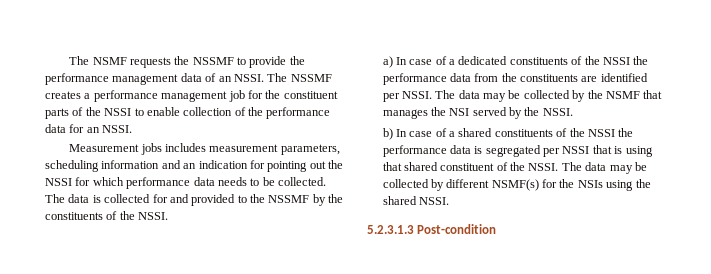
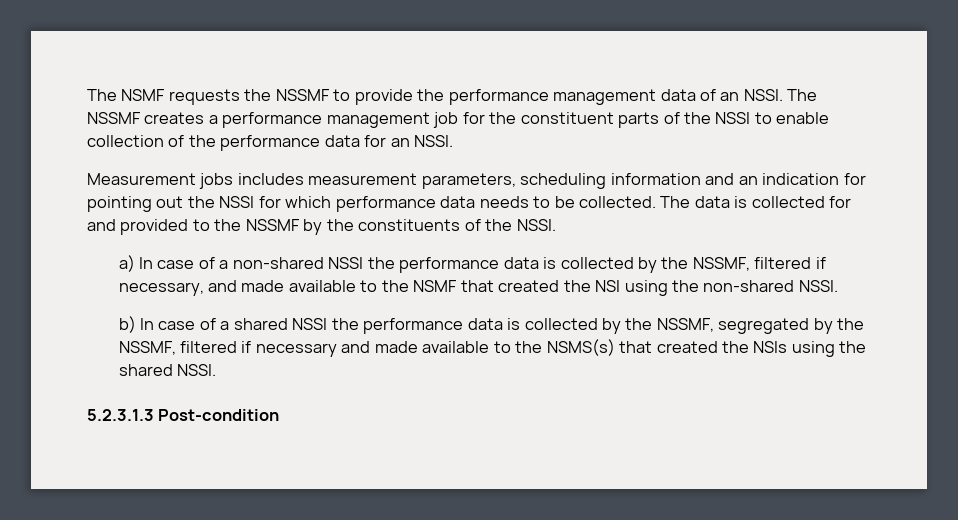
[458,56,649,65] [382,73,648,85] [382,90,586,102] dedicated constituents of the NSSI the performance data from the constituents are identified per NSSI. The data may be collected by -> [232,257,826,273] [118,280,378,296] non-shared NSSI the performance data is collected by the NSSMF, filtered if necessary, and made available to
[382,109,428,119] manages -> [498,280,560,292] created
[472,107,540,119] served by the -> [624,280,795,296] using the non-shared
[494,128,634,137] [382,145,653,157] [382,162,647,174] [382,179,558,191] constituents of the NSSI the performance data is segregated per NSSI that is using that shared constituent of the NSSI. The data may be collected by different NSMF(s) for -> [292,318,865,334] [118,339,718,357] NSSI the performance data is collected by the NSSMF, segregated by the NSSMF, filtered if necessary and made available to the NSMS(s) that created

